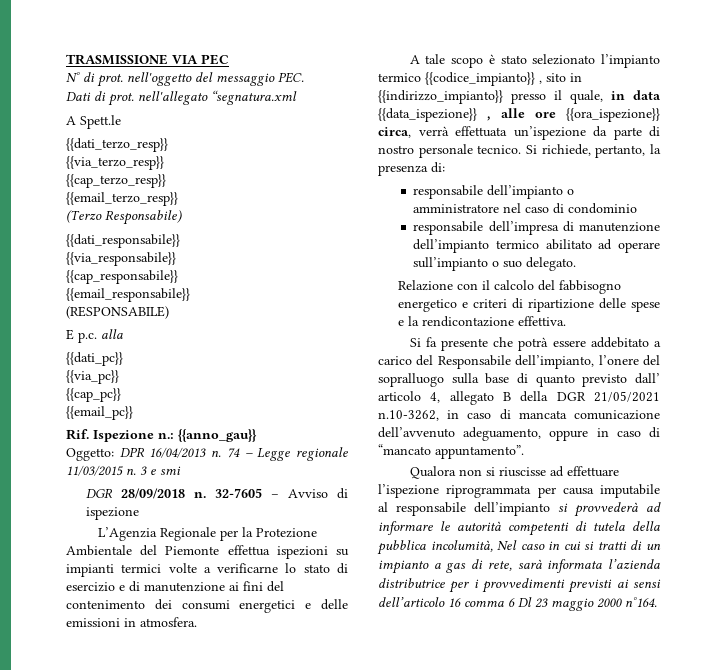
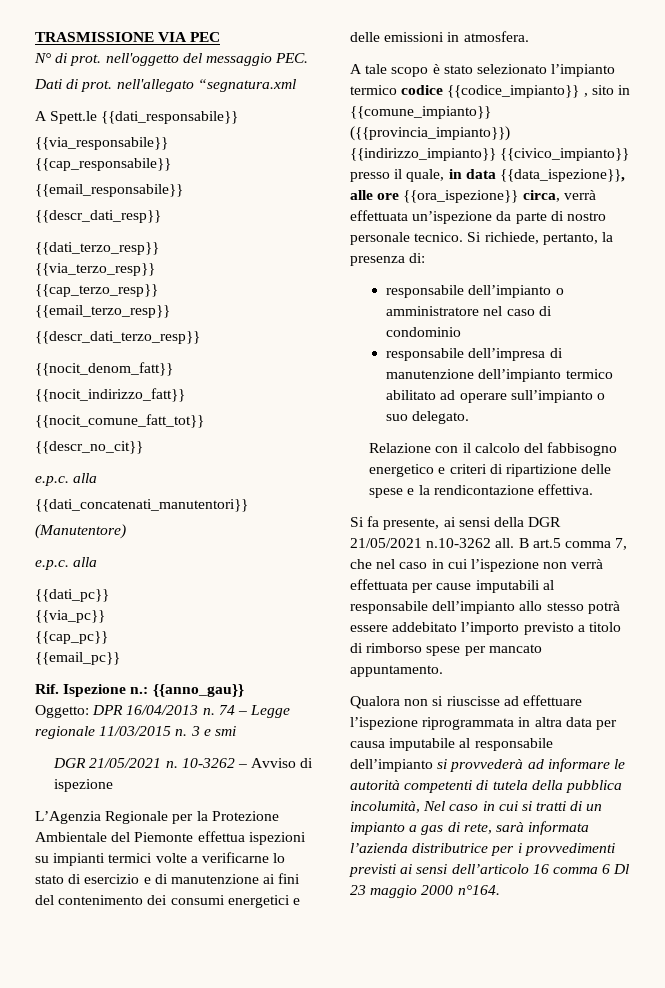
(121, 122) none -> [101,111,239,124] [35,137,168,150] [35,158,171,171] [35,184,183,197] [35,210,161,223] {{dati_responsabile}} // {{via_responsabile}} // {{cap_responsabile}} // {{email_responsabile}} // {{descr_dati_resp}}
[66,210,182,225] [66,234,180,248] [66,252,176,266] [66,270,178,284] [66,288,190,302] [66,306,169,319] [66,329,97,343] (Terzo Responsabile) // {{dati_responsabile}} // {{via_responsabile}} // {{cap_responsabile}} // {{email_responsabile}} // (RESPONSABILE) // E p.c. -> [35,331,200,344] [35,362,173,376] [35,388,185,402] [35,414,204,428] [35,441,143,454] [35,473,98,486] [35,499,248,512] [35,524,126,539] [35,560,69,570] {{descr_dati_terzo_resp}} // {{nocit_denom_fatt}} // {{nocit_indirizzo_fatt}} // {{nocit_comune_fatt_tot}} // {{descr_no_cit}} // e.p.c. alla // {{dati_concatenati_manutentori}} // (Manutentore) // e.p.c.
[121,488,263,499] 28/09/2018 n. 32-7605 -> [89,758,235,768] 21/05/2021 n. 10-3262
(421, 77) none -> [401,85,444,95] codice
[378,90,503,104] {{indirizzo_impianto}} -> [350,106,491,119] [350,126,510,141] [350,148,630,161] {{comune_impianto}} ({{provincia_impianto}}) {{indirizzo_impianto}} {{civico_impianto}}
[378,108,491,122] {{data_ispezione}} , -> [499,169,625,182] {{data_ispezione}},
[441,337,661,351] [378,355,660,369] [378,373,660,387] [378,391,660,405] [378,409,660,421] [378,427,660,441] [378,444,524,459] presente che potrà essere addebitato a carico del Responsabile dell’impianto, l’onere del sopralluogo sulla base di quanto previsto dall’ articolo 4, allegato B della DGR 21/05/2021 n.10-3262, in caso di mancata comunicazione dell’avvenuto adeguamento, oppure in caso di “mancato appuntamento”. -> [383,517,562,530] [350,538,628,550] [350,559,604,572] [350,579,554,593] [350,601,620,614] [350,622,621,635] [350,643,542,656] [350,665,443,677] presente, ai sensi della DGR 21/05/2021 n.10-3262 all. B art.5 comma 7, che nel caso in cui l’ispezione non verrà effettuata per cause imputabili al responsabile dell’impianto allo stesso potrà essere addebitato l’importo previsto a titolo di rimborso spese per mancato appuntamento.
(532, 491) none -> [518,717,592,727] in altra data

